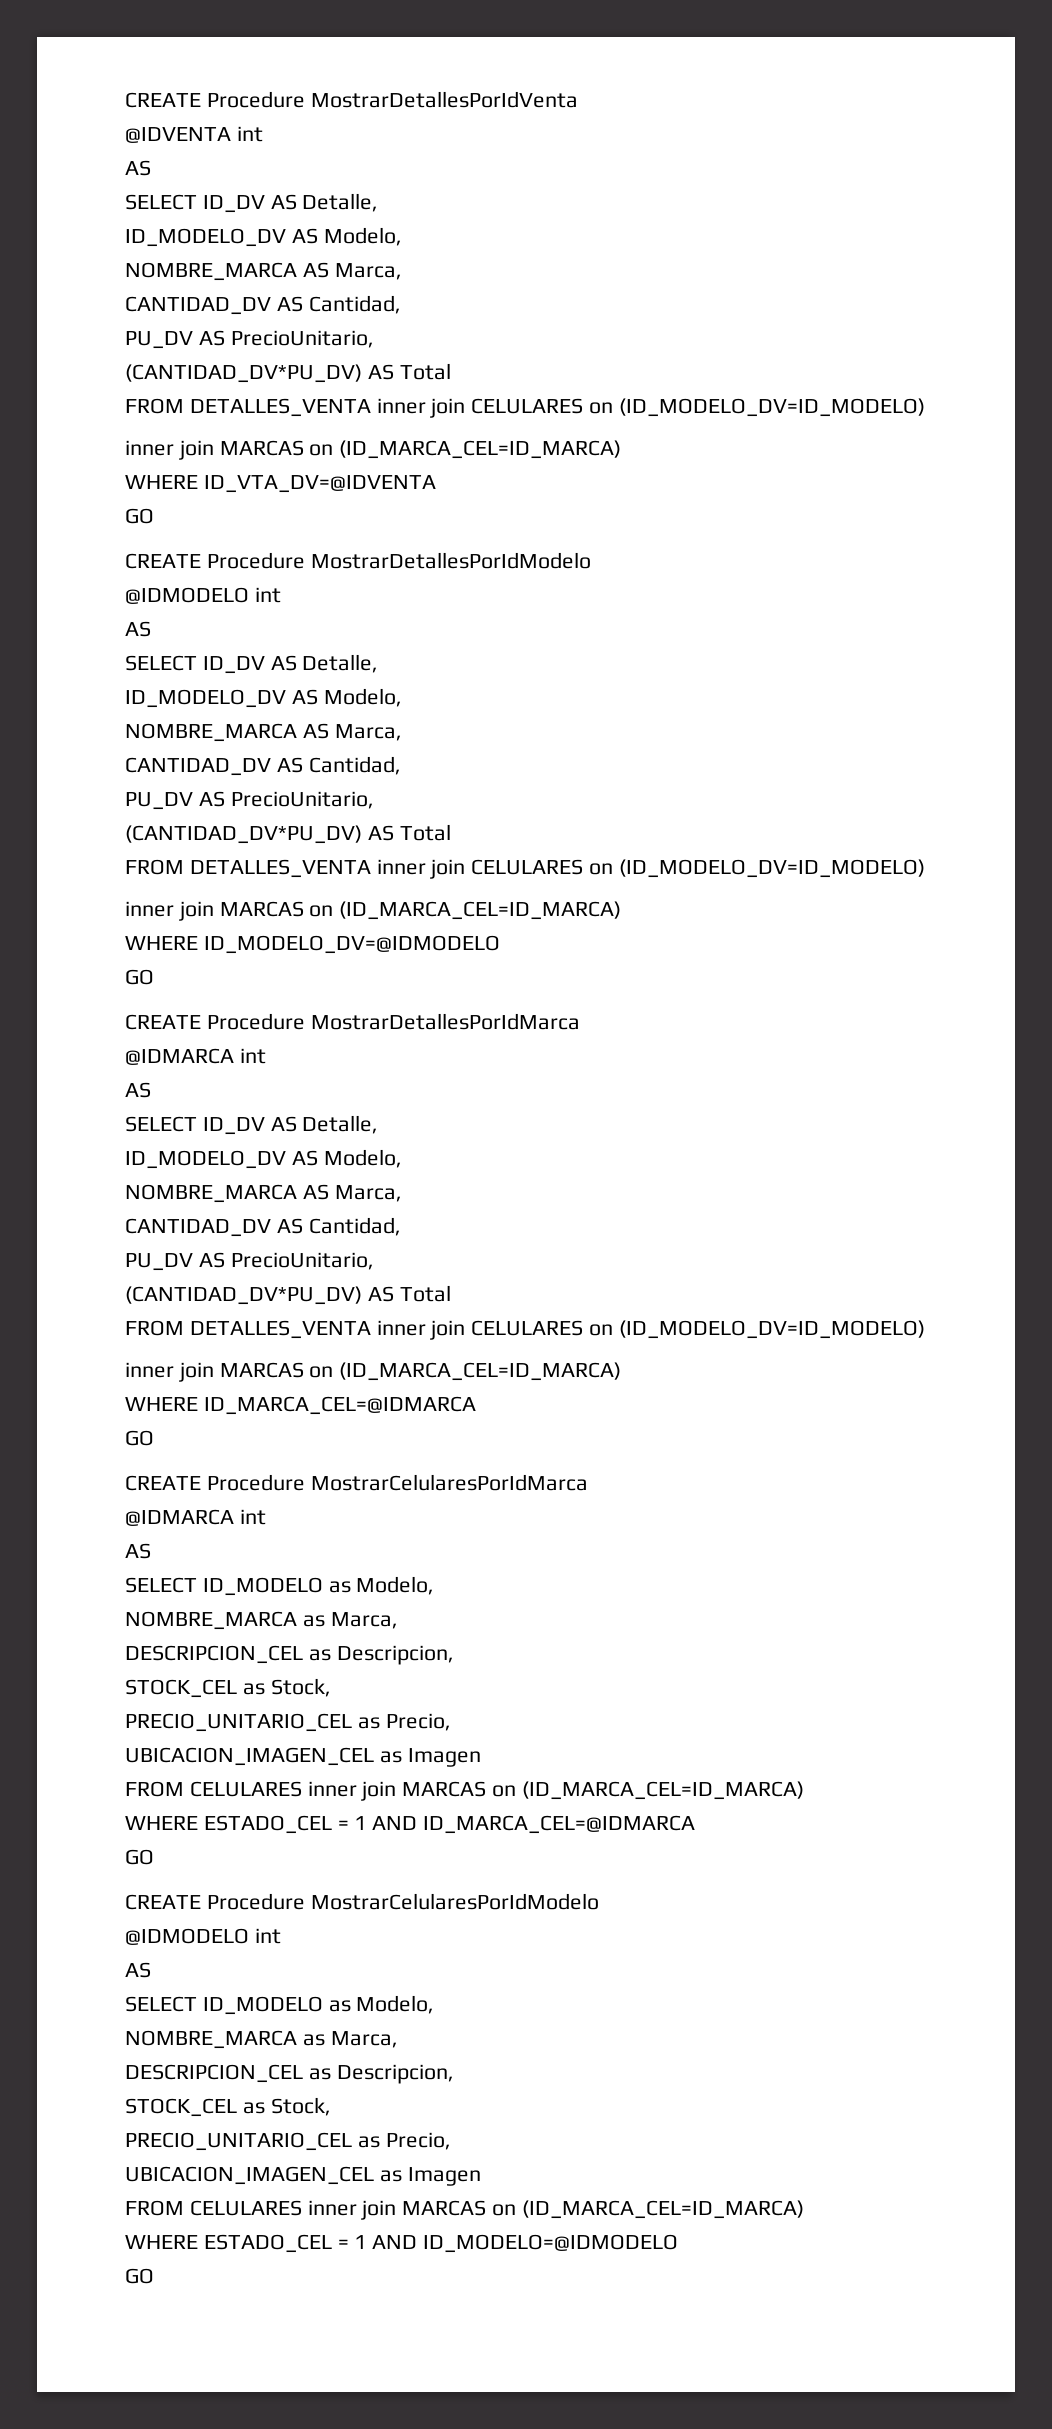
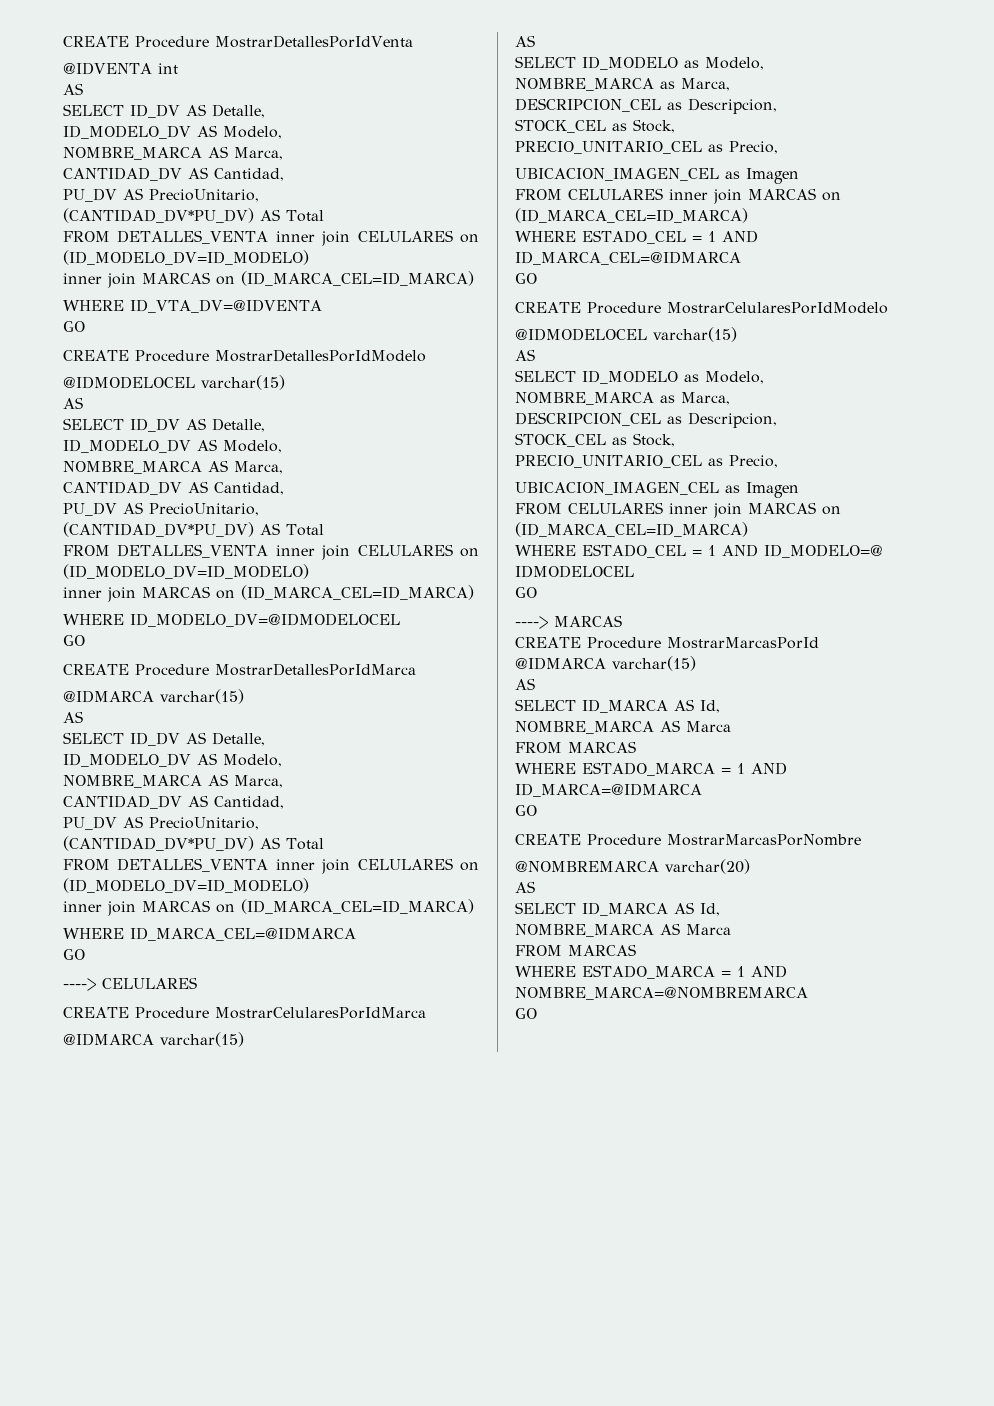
[125,587,281,604] @IDMODELO int -> [63,375,285,390] @IDMODELOCEL varchar(15)
[203,935,500,954] ID_MODELO_DV=@IDMODELO -> [130,613,400,627] ID_MODELO_DV=@IDMODELOCEL
[239,1048,266,1064] int -> [160,689,244,704] varchar(15)
(154, 1438) none -> [63,977,197,991] // ----> CELULARES
[239,1509,266,1525] int -> [160,1032,244,1047] varchar(15)
[125,1928,281,1945] @IDMODELO int -> [515,327,737,342] @IDMODELOCEL varchar(15)
[423,2234,679,2253] [125,2268,154,2284] ID_MODELO=@IDMODELO // GO -> [763,544,883,558] [515,565,634,578] [515,587,537,598] [515,615,622,629] [515,637,819,649] [515,656,696,671] [515,678,535,690] [515,699,720,713] [515,720,731,734] [515,741,636,753] [515,762,787,776] [515,783,702,797] [515,805,537,816] [515,834,861,846] [515,859,750,874] [515,881,535,893] [515,902,720,916] [515,923,731,937] [515,944,636,956] [515,965,787,979] [515,987,808,1000] [515,1008,537,1019] ID_MODELO=@ IDMODELOCEL // GO // ----> MARCAS // CREATE Procedure MostrarMarcasPorId // @IDMARCA varchar(15) // AS // SELECT ID_MARCA AS Id, // NOMBRE_MARCA AS Marca // FROM MARCAS // WHERE ESTADO_MARCA = 1 AND ID_MARCA=@IDMARCA // GO // CREATE Procedure MostrarMarcasPorNombre // @NOMBREMARCA varchar(20) // AS // SELECT ID_MARCA AS Id, // NOMBRE_MARCA AS Marca // FROM MARCAS // WHERE ESTADO_MARCA = 1 AND NOMBRE_MARCA=@NOMBREMARCA // GO

